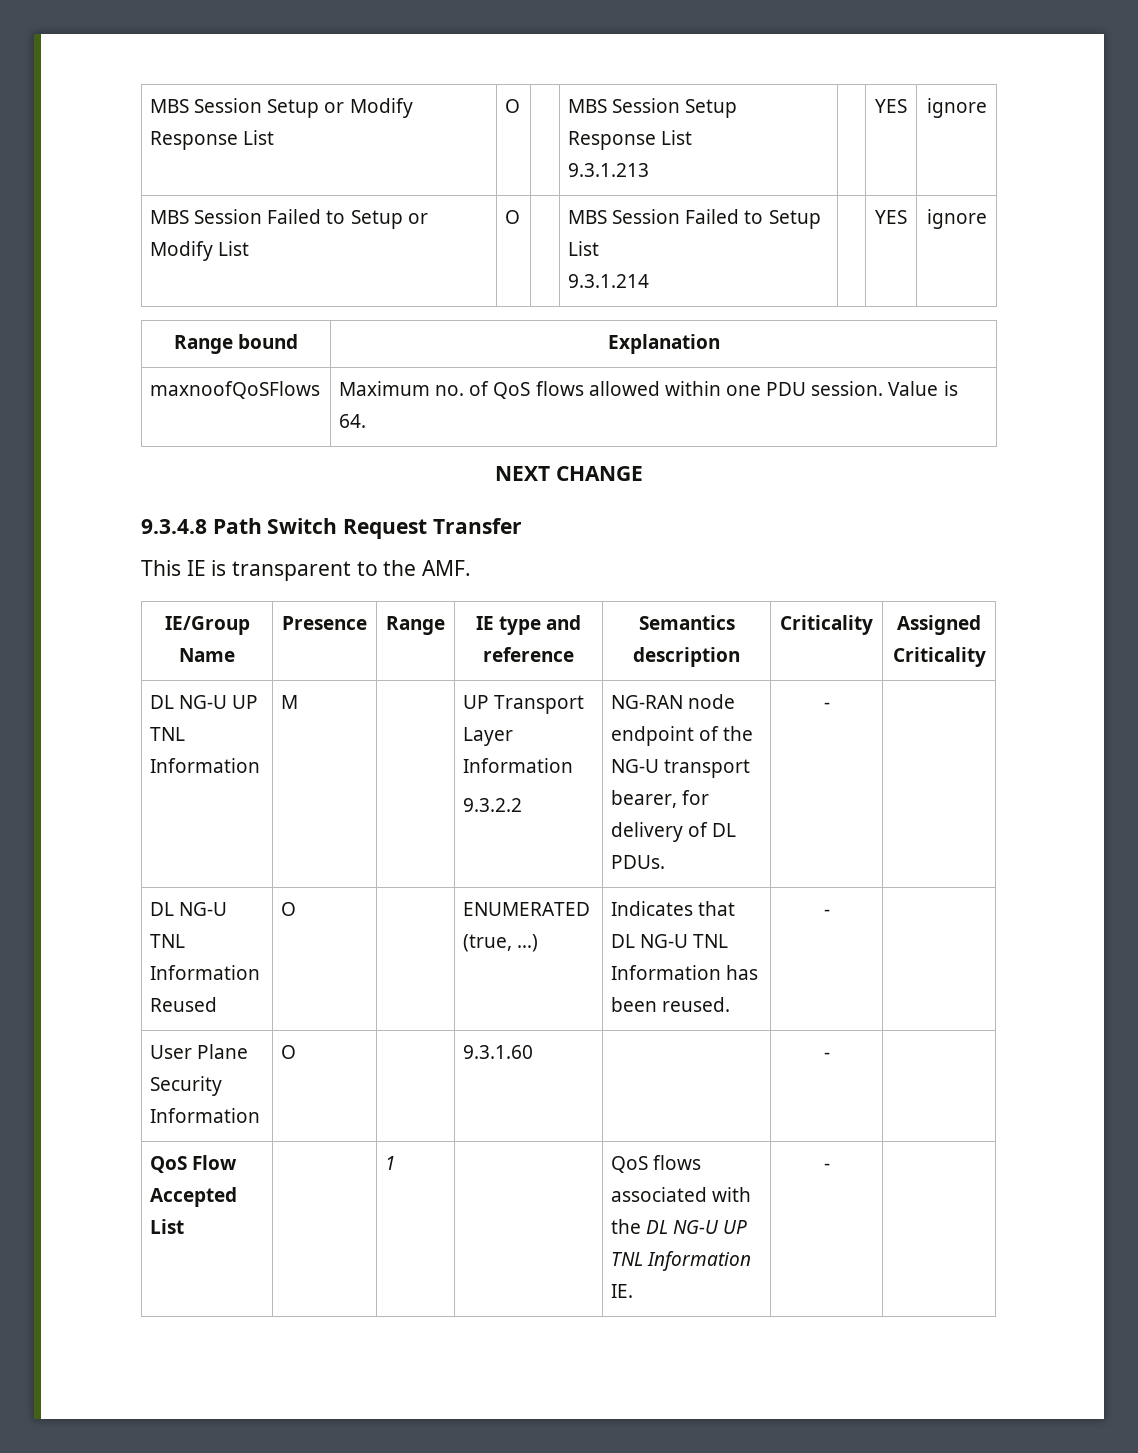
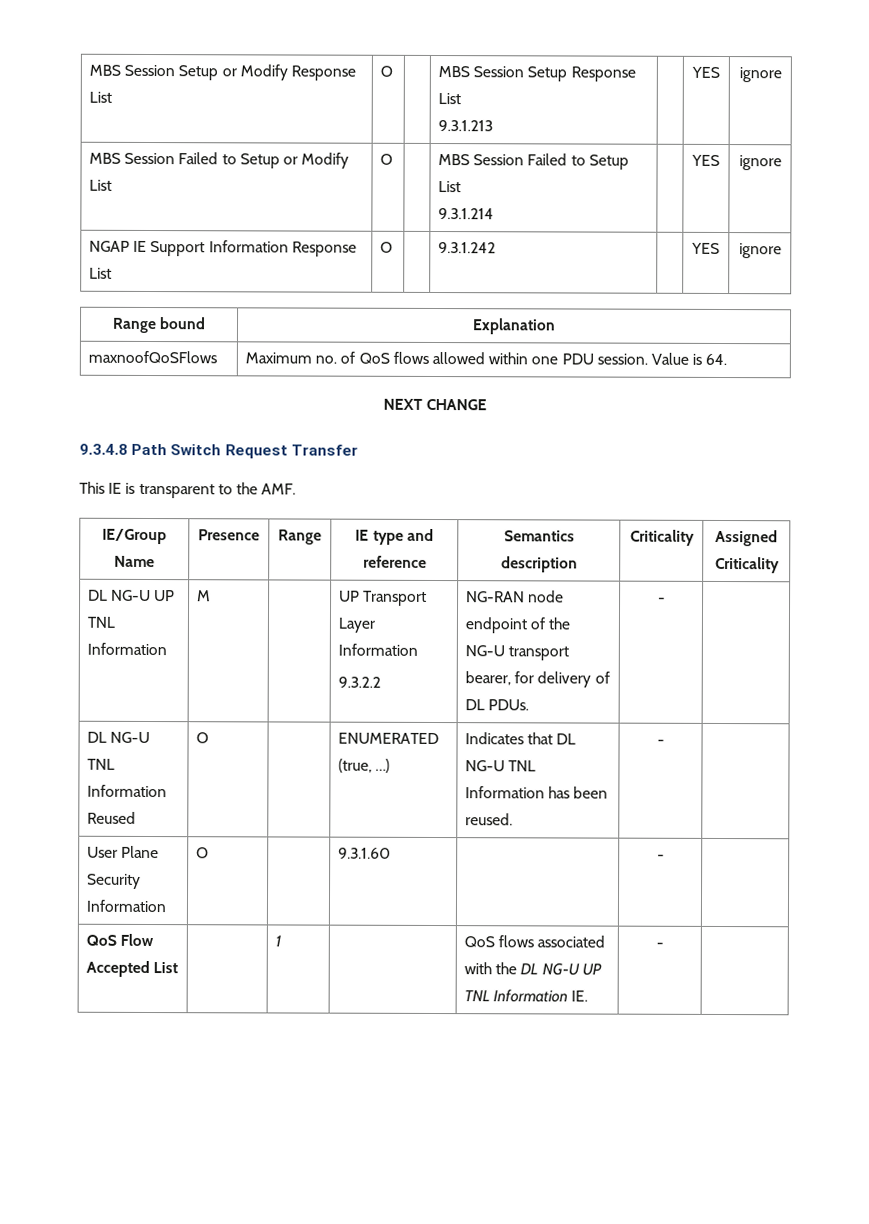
(987, 219) none -> [89,240,357,257] [89,267,113,279] [380,241,394,253] [438,242,497,254] [691,242,720,254] [738,243,782,259] // NGAP IE Support Information Response List | O | | 9.3.1.242 | | YES | ignore

